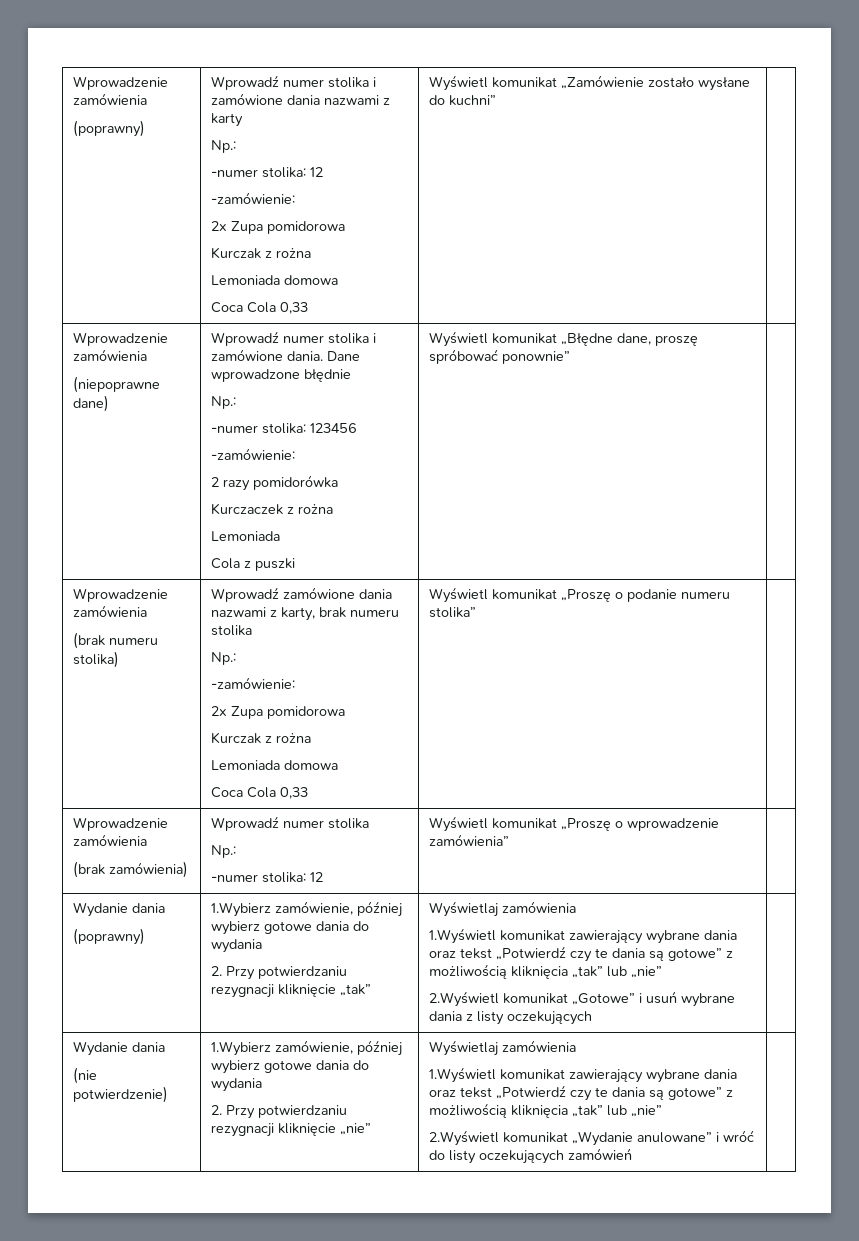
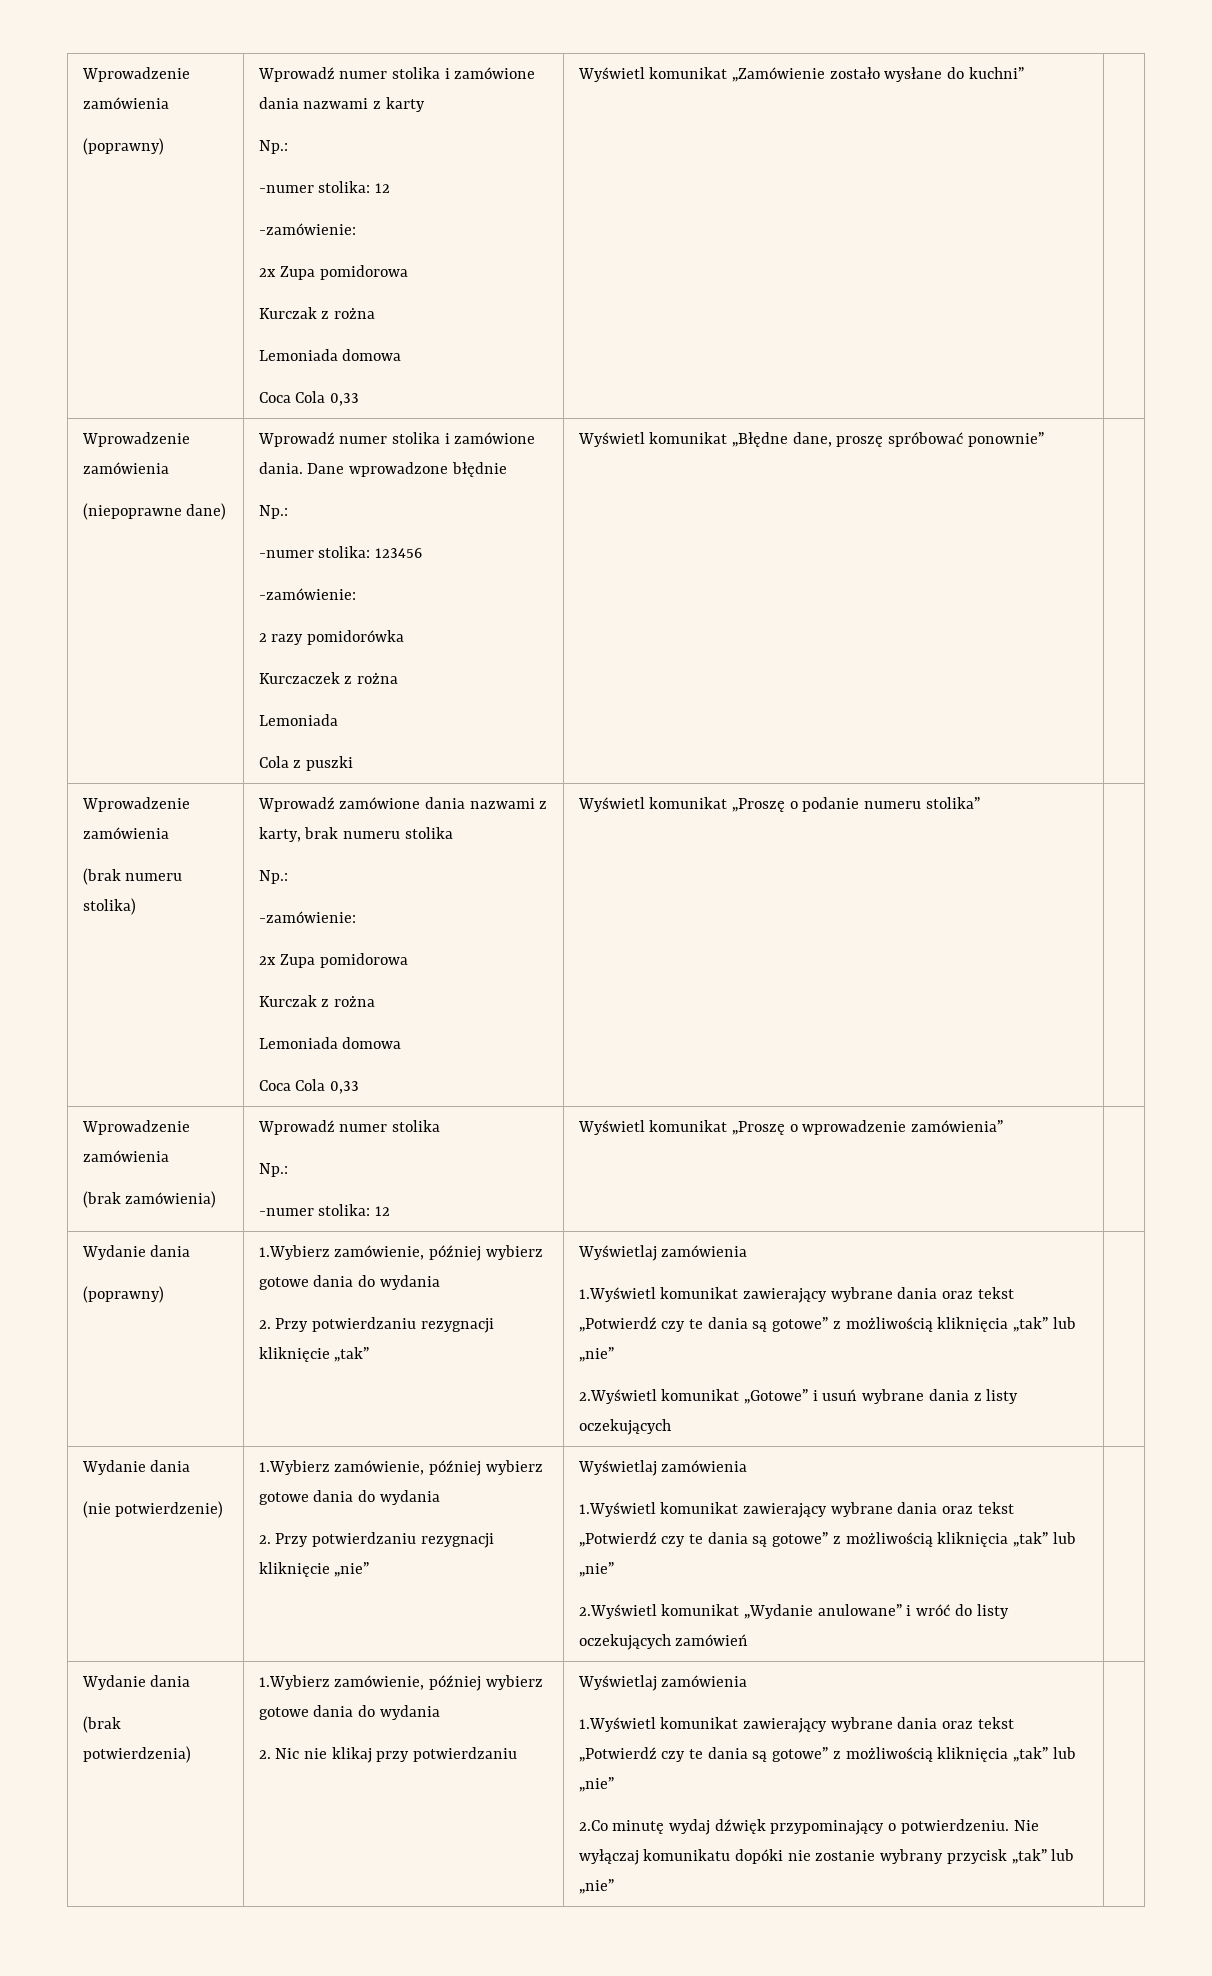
(633, 1154) none -> [81,1675,191,1690] [82,1716,121,1733] [82,1746,191,1763] [258,1675,543,1691] [258,1705,440,1720] [258,1747,518,1763] [577,1675,748,1691] [578,1717,1014,1733] [578,1747,1076,1762] [578,1777,614,1792] [578,1819,1039,1835] [578,1849,1075,1865] [578,1879,614,1894] // Wydanie dania // (brak potwierdzenia) | 1.Wybierz zamówienie, później wybierz gotowe dania do wydania // 2. Nic nie klikaj przy potwierdzaniu | Wyświetlaj zamówienia // 1.Wyświetl komunikat zawierający wybrane dania oraz tekst „Potwierdź czy te dania są gotowe” z możliwością kliknięcia „tak” lub „nie” // 2.Co minutę wydaj dźwięk przypominający o potwierdzeniu. Nie wyłączaj komunikatu dopóki nie zostanie wybrany przycisk „tak” lub „nie” |

